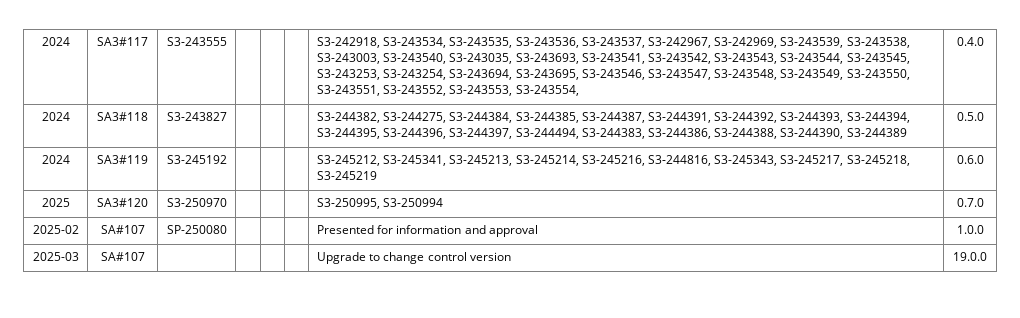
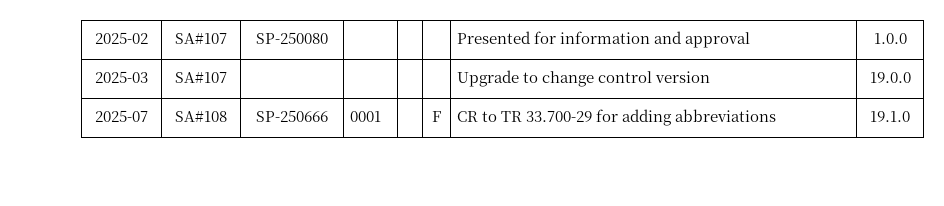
[41,37,70,46] [97,37,148,46] [166,37,227,46] [316,37,910,48] [316,53,910,64] [316,69,910,80] [316,85,579,96] [956,37,984,46] [41,112,70,121] [97,112,148,121] [166,112,227,121] [316,112,910,123] [316,128,907,139] [956,112,984,121] [41,155,70,164] [97,155,148,164] [166,155,227,164] [316,155,910,166] [316,171,377,180] [956,155,984,164] [41,198,70,207] [97,198,148,207] [166,198,227,207] [316,198,444,209] [956,198,984,207] 2024 | SA3#117 | S3‑243555 | | | | S3-242918, S3‑243534, S3-243535, S3-243536, S3-243537, S3-242967, S3-242969, S3-243539, S3‑243538, S3-243003, S3-243540, S3-243035, S3-243693, S3-243541, S3-243542, S3-243543, S3-243544, S3-243545, S3-243253, S3-243254, S3-243694, S3-243695, S3-243546, S3-243547, S3-243548, S3-243549, S3-243550, S3‑243551, S3-243552, S3-243553, S3-243554, | 0.4.0 // 2024 | SA3#118 | S3‑243827 | | | | S3‑244382, S3-244275, S3-244384, S3-244385, S3-244387, S3-244391, S3-244392, S3-244393, S3-244394, S3-244395, S3-244396, S3-244397, S3-244494, S3-244383, S3-244386, S3-244388, S3-244390, S3-244389 | 0.5.0 // 2024 | SA3#119 | S3-245192 | | | | S3-245212, S3-245341, S3-245213, S3-245214, S3-245216, S3‑244816, S3-245343, S3-245217, S3-245218, S3-245219 | 0.6.0 // 2025 | SA3#120 | S3‑250970 | | | | S3‑250995, S3‑250994 | 0.7.0 // -> (95, 38) none
(987, 256) none -> [95,110,148,122] [175,111,227,122] [256,110,328,122] [349,111,381,122] [432,111,441,122] [456,109,776,126] [870,111,910,122] // 2025-07 | SA#108 | SP-250666 | 0001 | | F | CR to TR 33.700-29 for adding abbreviations | 19.1.0

